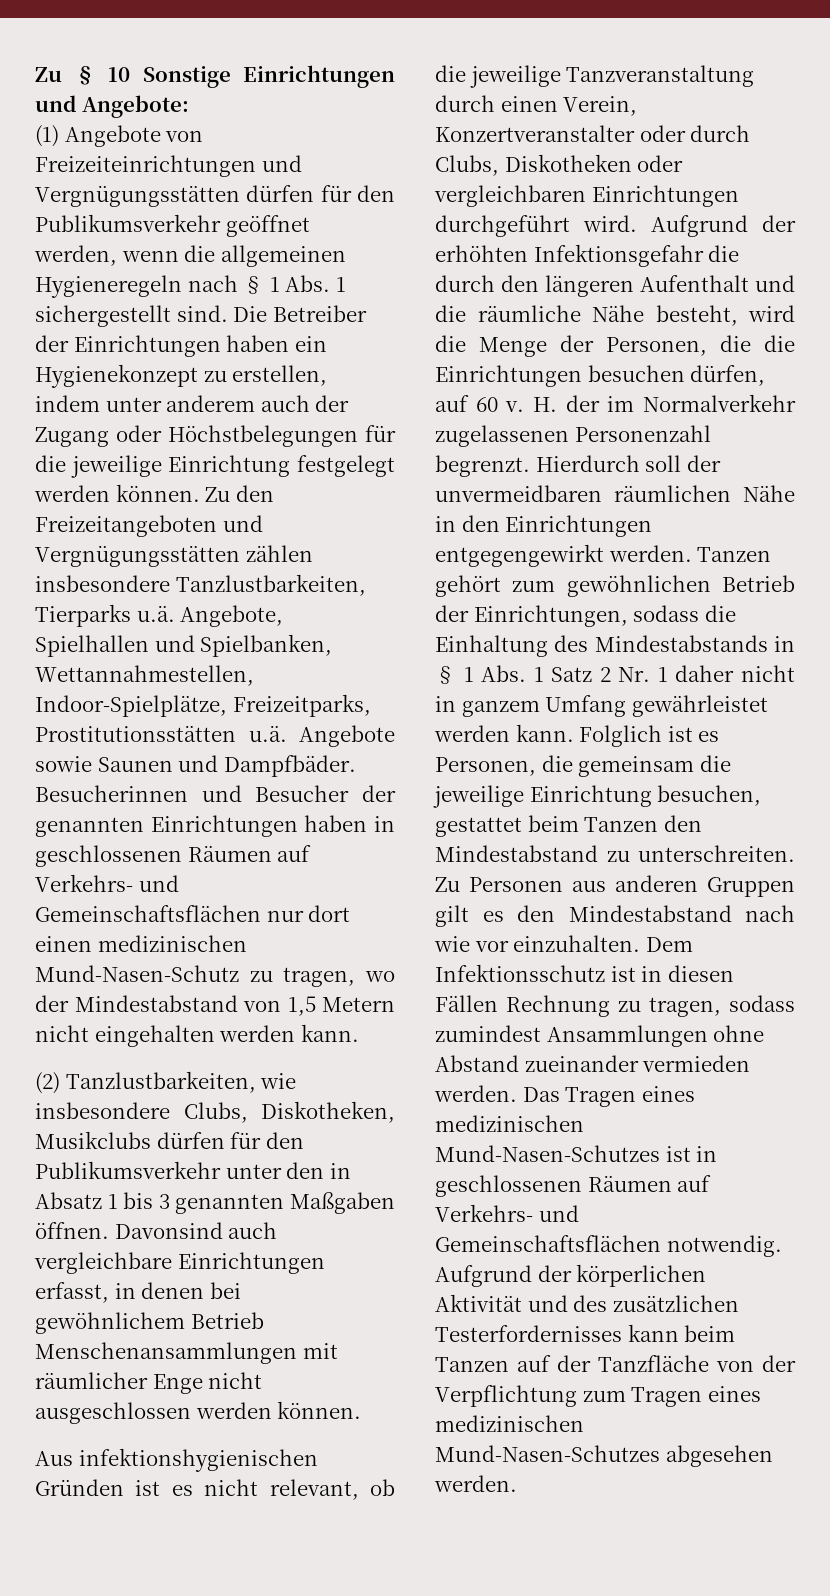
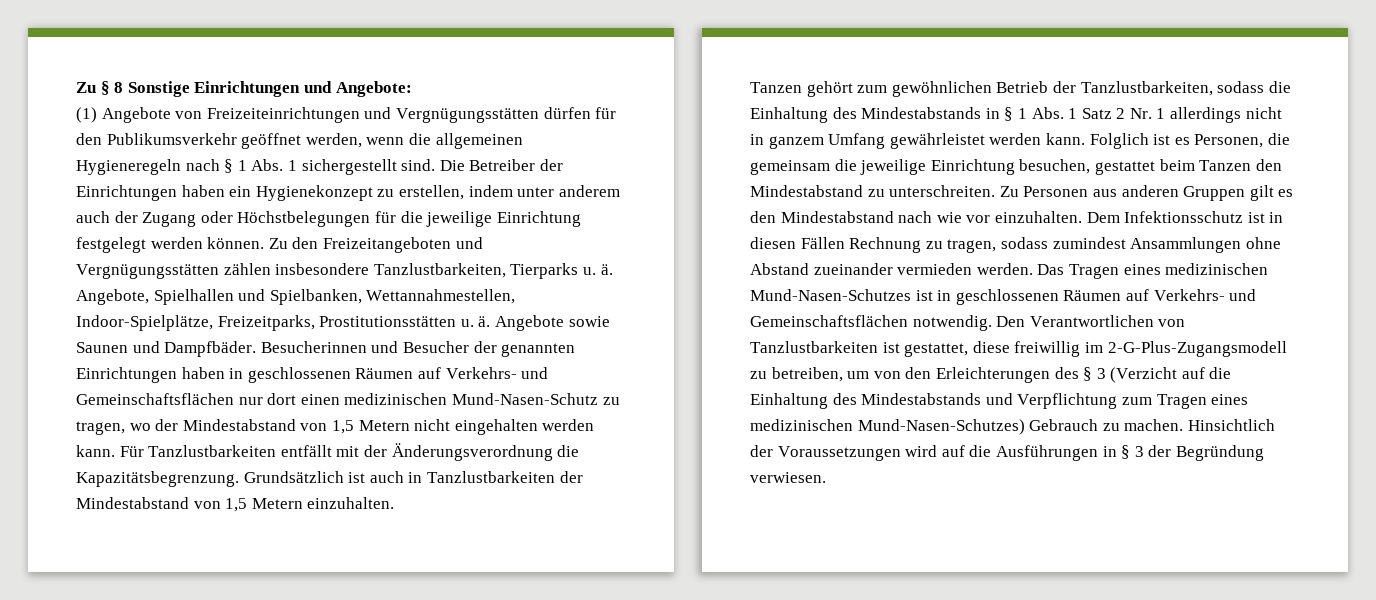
[108,67,130,82] 10 -> [114,82,124,93] 8
[136,605,175,622] u.ä. -> [582,264,613,275] u. ä.
[248,725,287,742] u.ä. -> [460,316,491,327] u. ä.
[35,1071,297,1094] [35,1101,395,1123] [35,1131,304,1149] [35,1161,351,1179] [35,1192,395,1214] [35,1222,278,1239] [34,1252,325,1274] [35,1282,241,1303] [35,1312,264,1334] [35,1342,338,1364] [35,1372,263,1394] [35,1401,362,1424] [35,1448,318,1472] [35,1479,395,1500] [435,65,755,88] [435,95,638,116] [435,125,751,142] [435,154,684,176] [434,185,739,207] [435,215,796,237] [435,244,740,267] [435,275,795,297] [435,305,795,326] [435,335,795,357] [435,365,766,387] [435,394,796,412] [435,425,711,447] [435,455,721,477] [435,485,795,502] [435,515,653,537] [435,544,692,567] // (2) Tanzlustbarkeiten, wie insbesondere Clubs, Diskotheken, Musikclubs dürfen für den Publikumsverkehr unter den in Absatz 1 bis 3 genannten Maßgaben öffnen. Davonsind auch vergleichbare Einrichtungen erfasst, in denen bei gewöhnlichem Betrieb Menschenansammlungen mit räumlicher Enge nicht ausgeschlossen werden können. // Aus infektionshygienischen Gründen ist es nicht relevant, ob die jeweilige Tanzveranstaltung durch einen Verein, Konzertveranstalter oder durch Clubs, Diskotheken oder vergleichbaren Einrichtungen durchgeführt wird. Aufgrund der erhöhten Infektionsgefahr die durch den längeren Aufenthalt und die räumliche Nähe besteht, wird die Menge der Personen, die die Einrichtungen besuchen dürfen, auf 60 v. H. der im Normalverkehr zugelassenen Personenzahl begrenzt. Hierdurch soll der unvermeidbaren räumlichen Nähe in den Einrichtungen entgegengewirkt werden. -> [119,443,580,461] [76,471,583,487] [76,497,395,512] Für Tanzlustbarkeiten entfällt mit der Änderungsverordnung die Kapazitätsbegrenzung. Grundsätzlich ist auch in Tanzlustbarkeiten der Mindestabstand von 1,5 Metern einzuhalten. //
[473,605,628,627] Einrichtungen, -> [1080,81,1213,96] Tanzlustbarkeiten,
[675,665,735,682] daher -> [1170,107,1242,123] allerdings
[435,1264,707,1287] [435,1294,739,1312] [435,1324,736,1342] [435,1355,796,1372] Aufgrund der körperlichen Aktivität und des zusätzlichen Testerfordernisses kann beim Tanzen auf der Tanzfläche von der -> [996,315,1186,327] [750,341,1287,357] [750,367,1232,383] [750,393,1013,409] Den Verantwortlichen von Tanzlustbarkeiten ist gestattet, diese freiwillig im 2-G-Plus-Zugangsmodell zu betreiben, um von den Erleichterungen des § 3 (Verzicht auf die Einhaltung des Mindestabstands und
[435,1445,773,1467] [434,1475,517,1492] Mund-Nasen-Schutzes abgesehen werden. -> [857,419,1275,435] [750,445,1264,461] [750,472,826,483] Mund-Nasen-Schutzes) Gebrauch zu machen. Hinsichtlich der Voraussetzungen wird auf die Ausführungen in § 3 der Begründung verwiesen.

